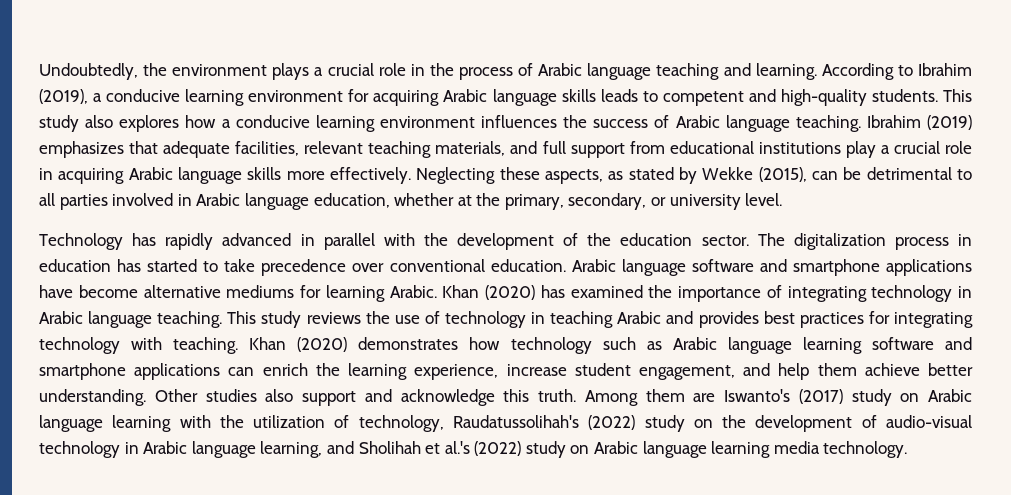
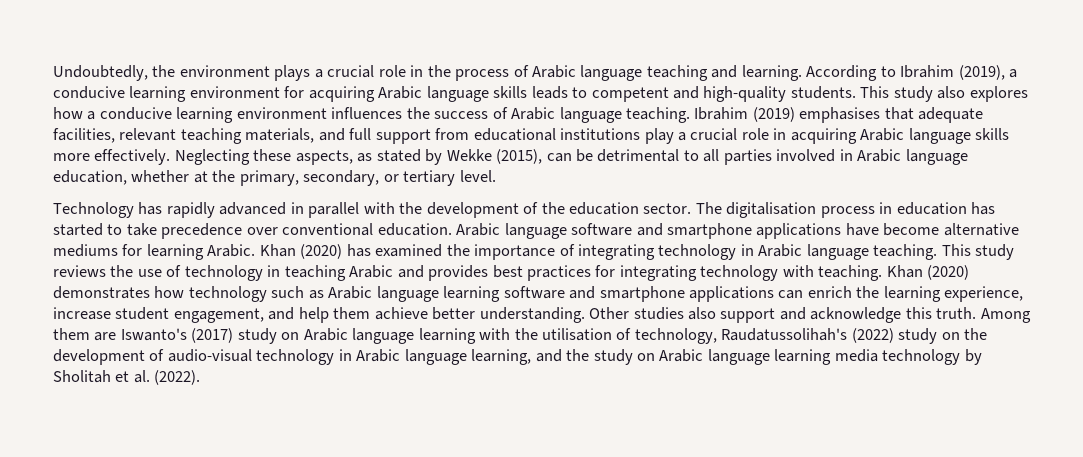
[39,141,124,158] emphasizes -> [799,107,881,123] emphasises
[669,194,741,210] university -> [403,170,456,186] tertiary
[793,233,886,250] digitalization -> [726,202,817,218] digitalisation
[253,415,326,428] utilization -> [542,328,613,341] utilisation
[358,441,522,456] Sholihah et al.'s (2022) -> [566,349,590,361] the
[823,441,908,458] technology. -> [882,349,982,365] [53,370,201,385] technology by Sholitah et al. (2022).

